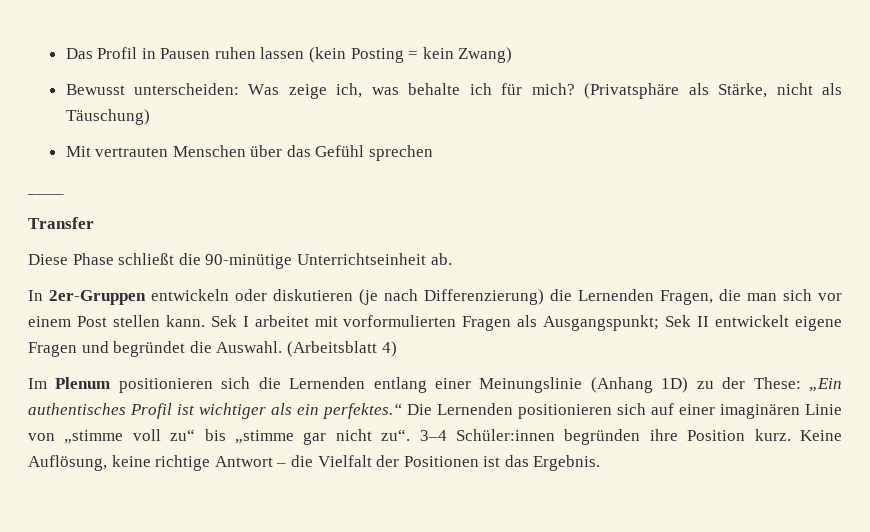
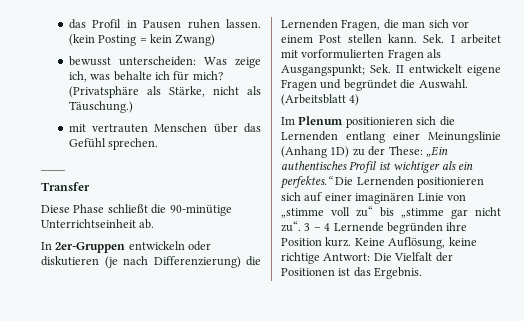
[65,48,93,59] Das -> [68,19,86,29] das
[260,47,305,59] lassen -> [226,19,261,28] lassen.
[65,84,125,95] Bewusst -> [68,56,111,66] bewusst
[65,109,150,125] [65,146,91,157] Täuschung) // Mit -> [68,101,133,113] [68,124,86,132] Täuschung.) // mit
[369,145,434,161] sprechen -> [108,138,159,150] sprechen.
[210,315,237,327] Sek -> [423,34,445,43] Sek.
[665,315,692,327] Sek -> [370,64,391,73] Sek.
[419,429,555,441] 3–4 Schüler:innen -> [304,222,384,232] 3 – 4 Lernende
[214,455,313,467] Antwort – die -> [323,253,392,261] Antwort: Die

